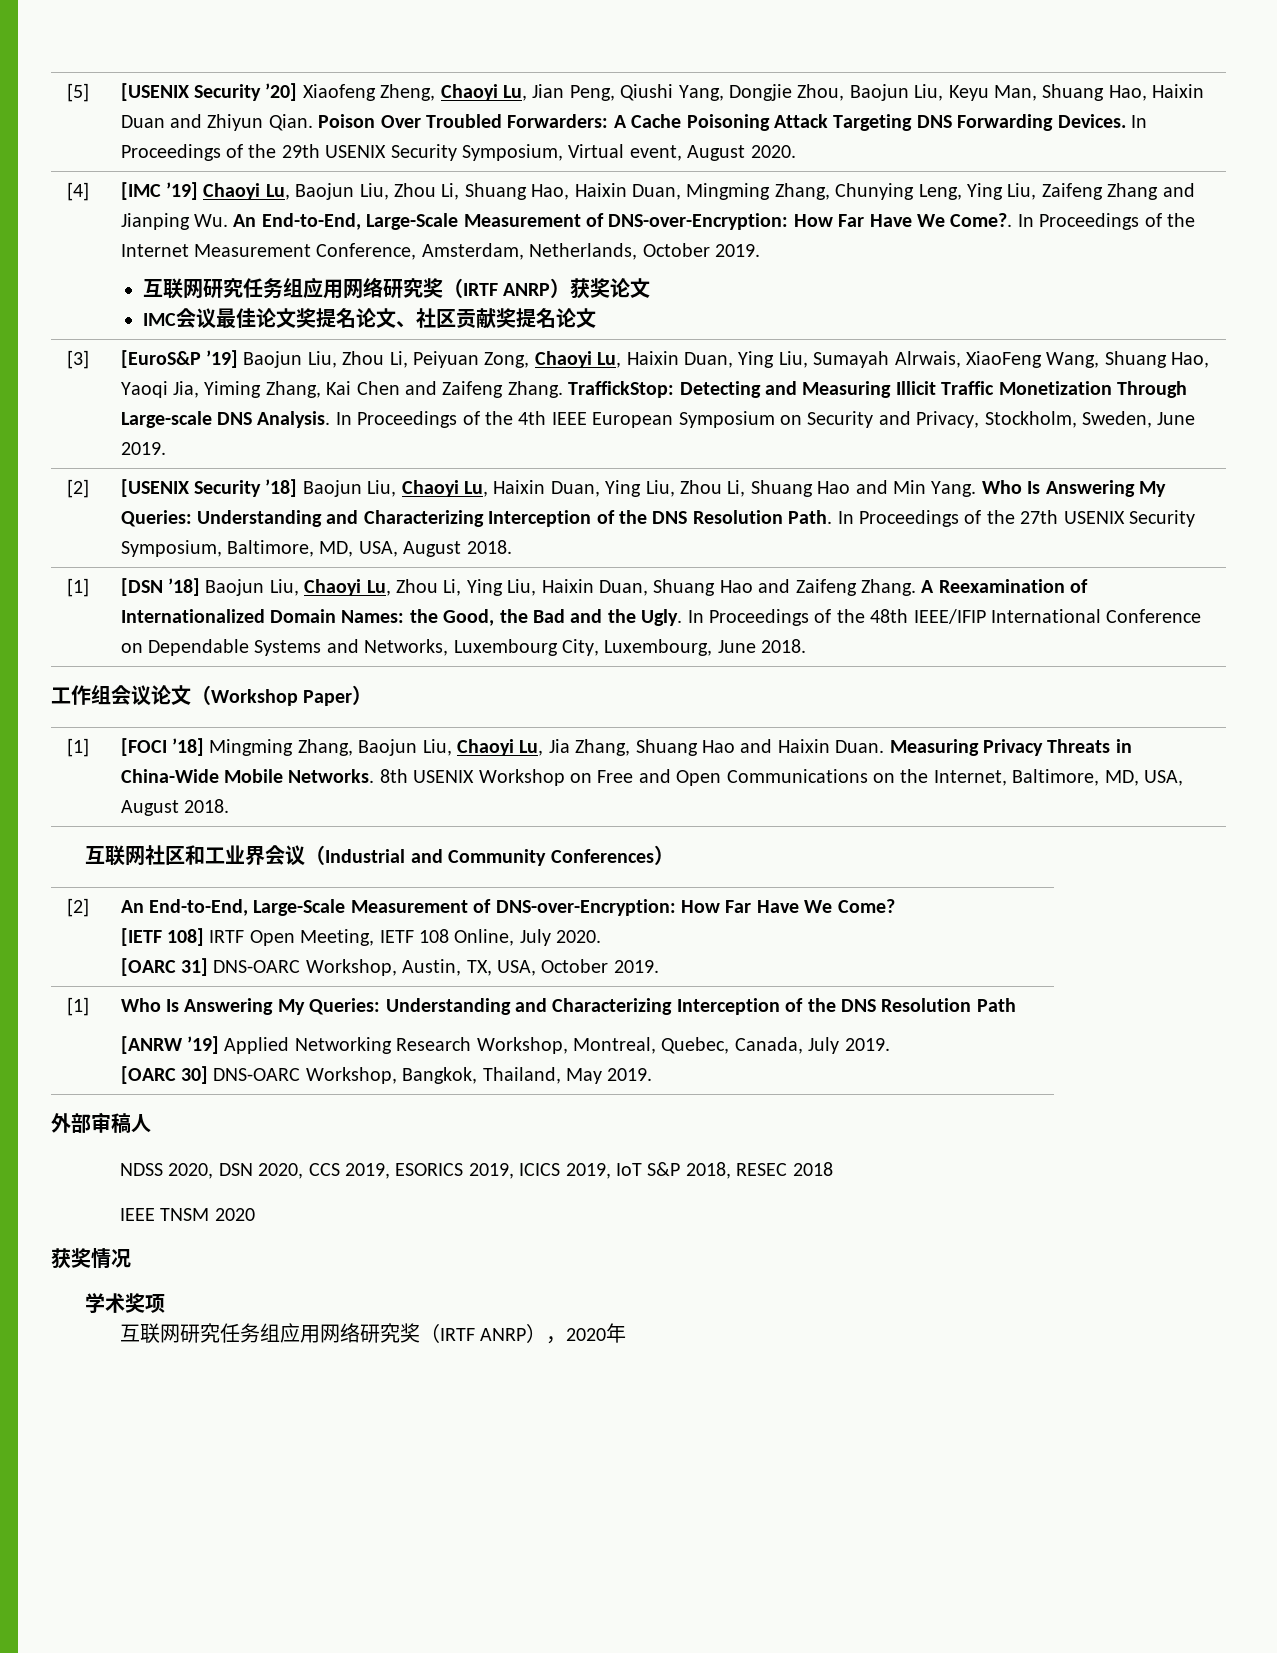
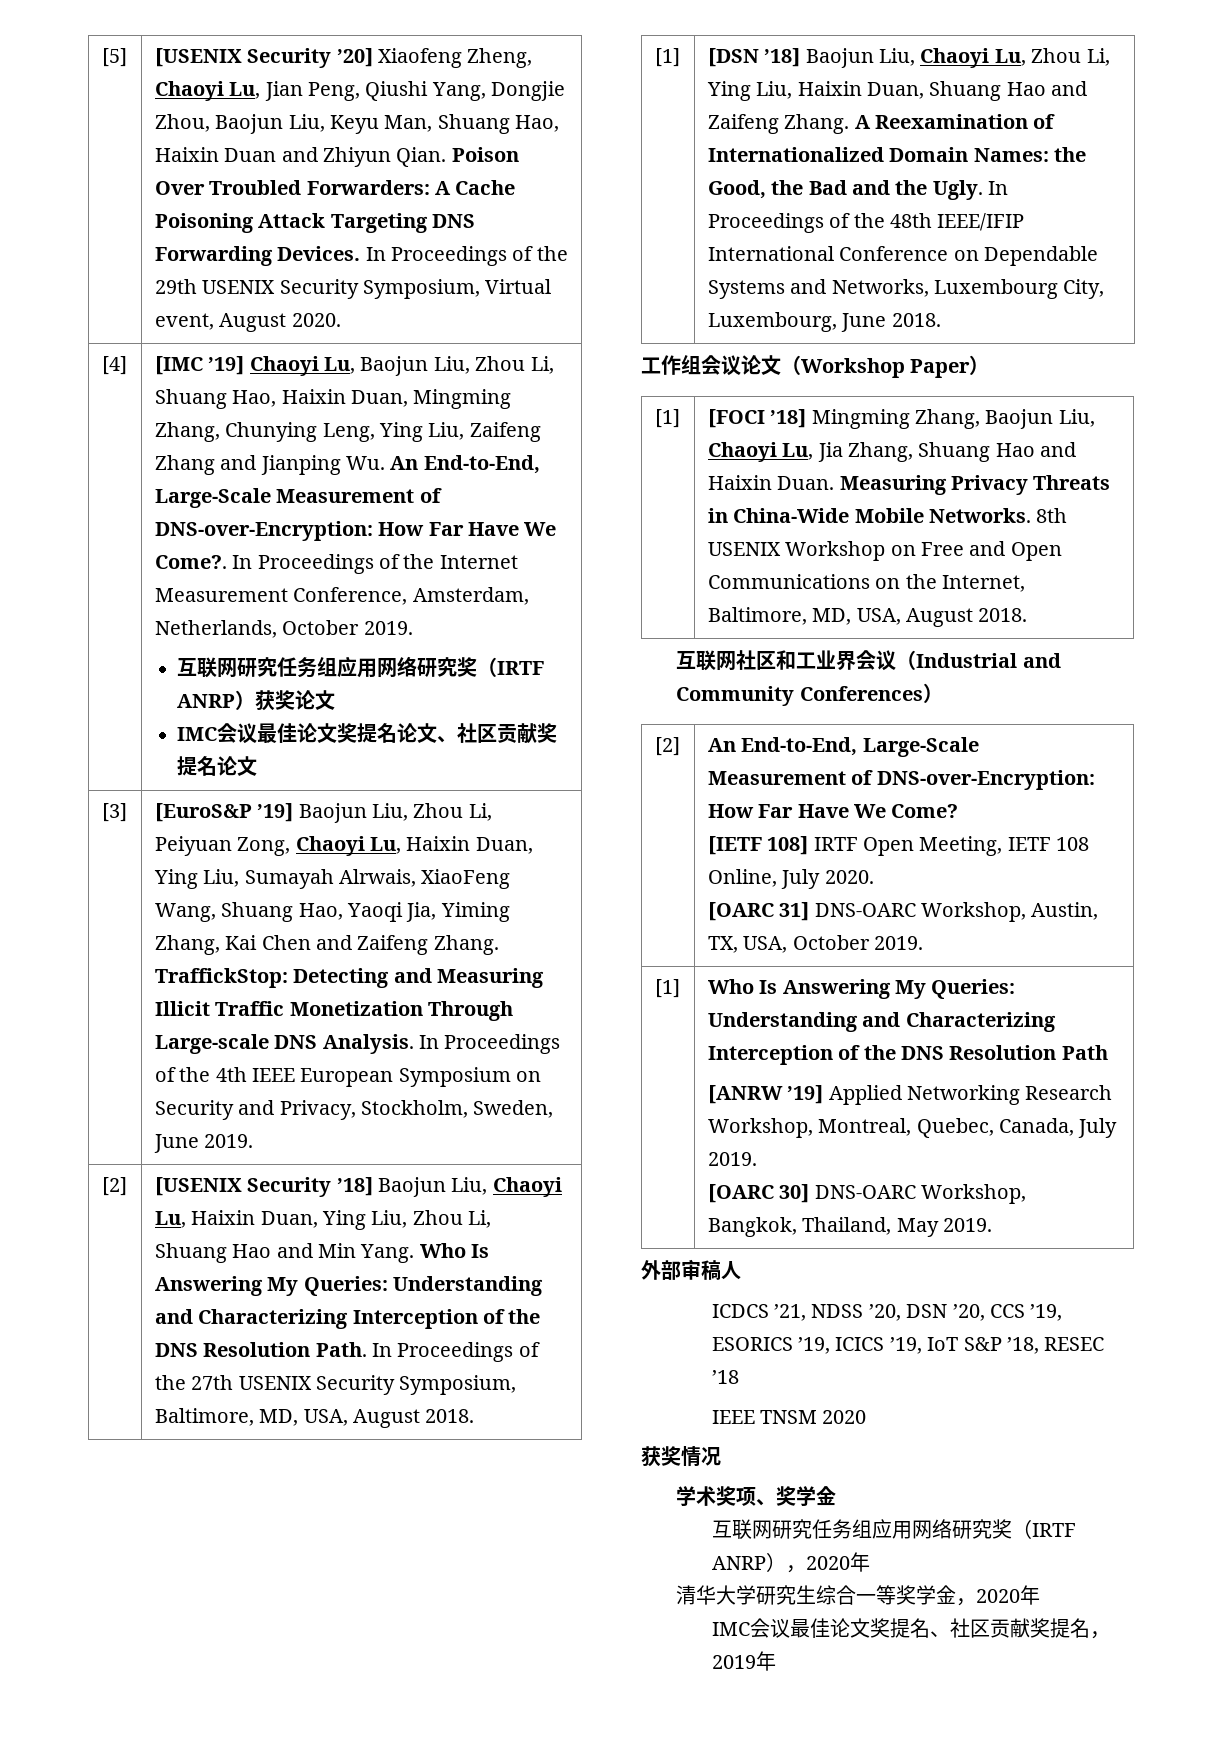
[119,1162,833,1179] NDSS 2020, DSN 2020, CCS 2019, ESORICS 2019, ICICS 2019, IoT S&P 2018, RESEC 2018 -> [711,1304,1063,1321] [711,1337,1105,1354] [711,1370,739,1384] ICDCS ’21, NDSS ’20, DSN ’20, CCS ’19, ESORICS ’19, ICICS ’19, IoT S&P ’18, RESEC ’18
(166, 1303) none -> [756,1486,837,1506] 、奖学金
(627, 1333) none -> [676,1585,1041,1606] [711,1618,1110,1639] [711,1651,776,1671] // 清华大学研究生综合一等奖学金，2020年 // IMC会议最佳论文奖提名、社区贡献奖提名，2019年

